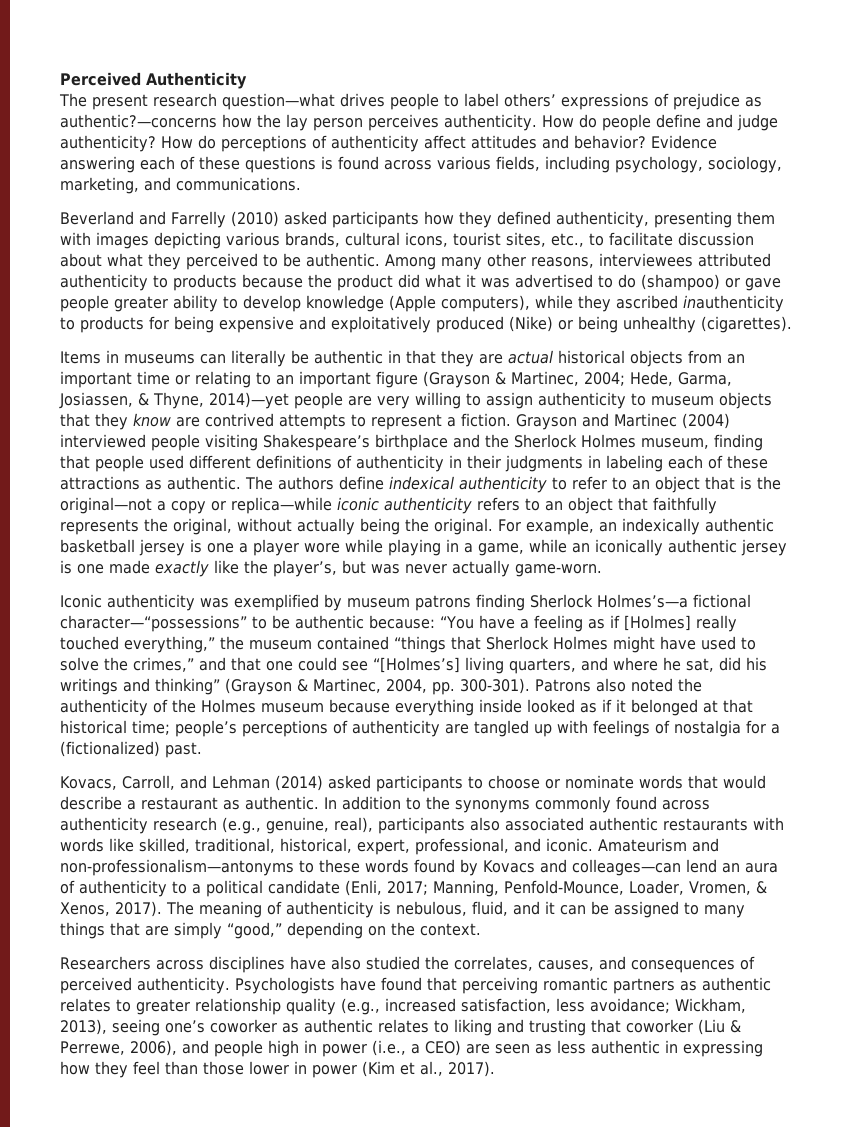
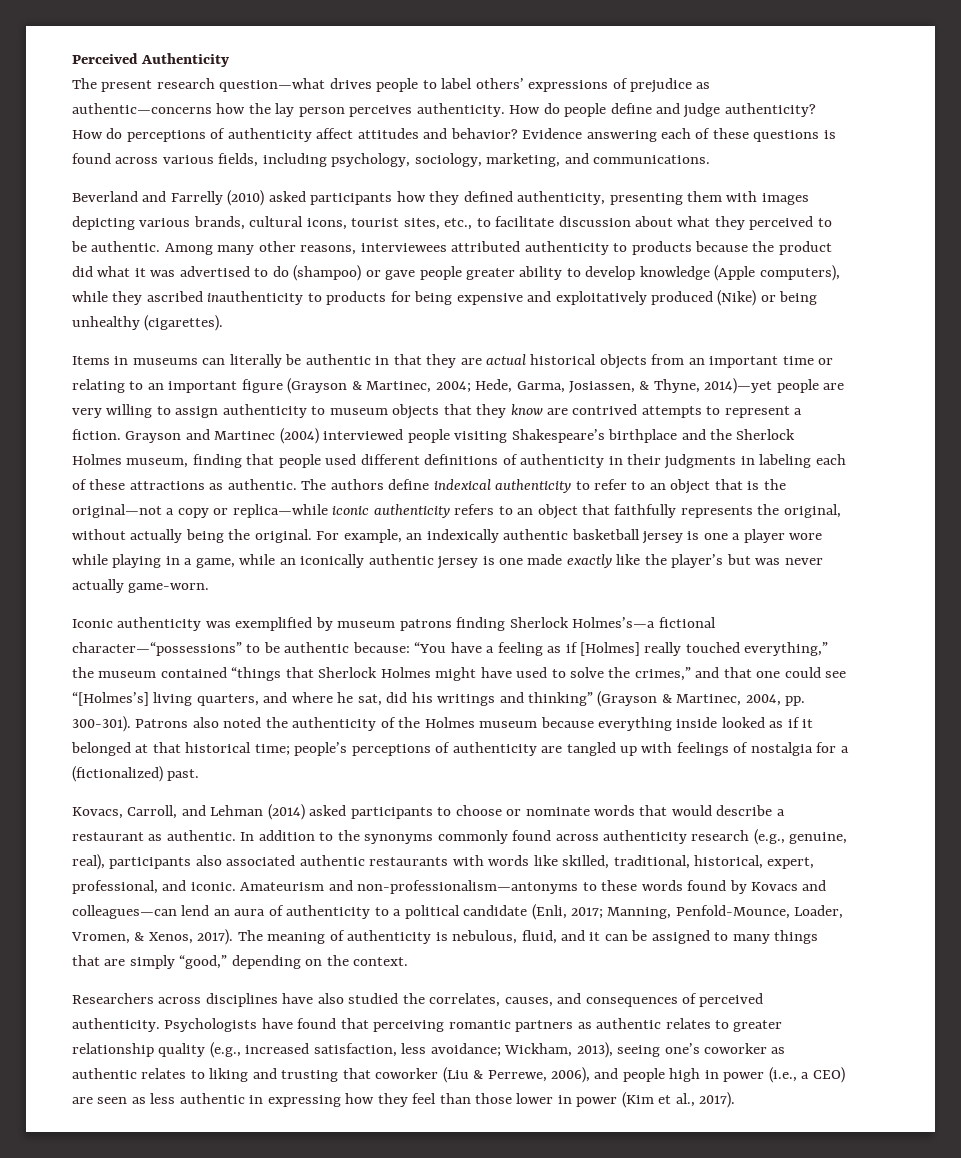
[60,114,217,128] authentic?—concerns -> [72,103,212,114] authentic—concerns
[273,560,337,577] player’s, -> [671,554,724,568] player’s
[571,859,681,876] colleages—can -> [72,905,177,919] colleagues—can

